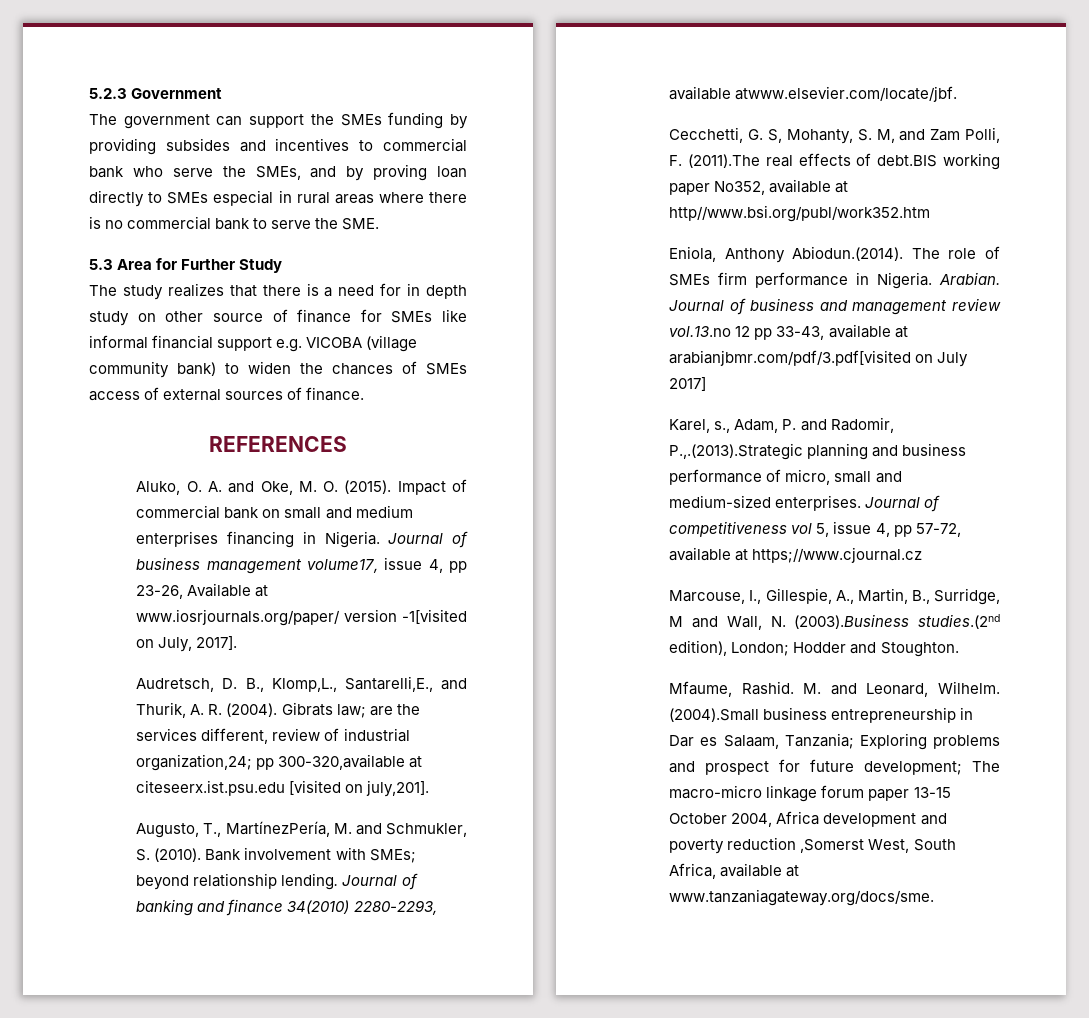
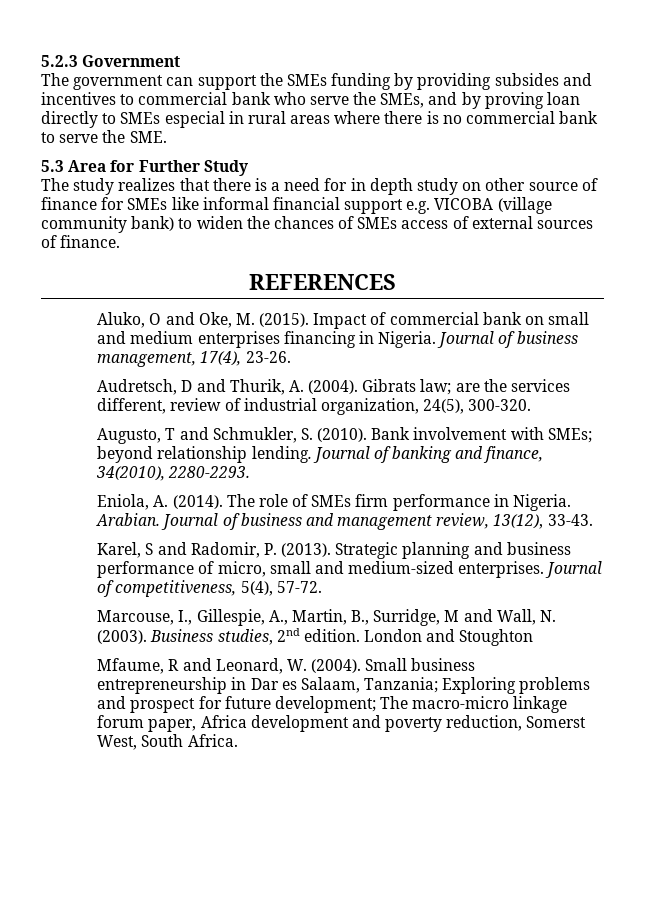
[186,481,222,492] O. A. -> [149,313,162,325] O
[323,481,339,492] O. -> (255, 319) none
[206,557,467,574] [136,583,269,599] [136,609,467,626] [136,636,238,652] [136,676,433,692] management volume17, issue 4, pp 23-26, Available at www.iosrjournals.org/paper/ version -1[visited on July, 2017]. // Audretsch, D. B., Klomp,L., Santarelli,E., -> [97,351,291,367] [97,379,193,395] management, 17(4), 23-26. // Audretsch, D
[208,704,223,715] R. -> (304, 386) none
[136,754,423,771] [136,780,430,797] [136,821,352,838] organization,24; pp 300-320,available at citeseerx.ist.psu.edu [visited on july,201]. // Augusto, T., MartínezPería, M. -> [320,398,532,415] [97,428,176,444] organization, 24(5), 300-320. // Augusto, T
[226,899,437,916] [669,86,958,102] [669,127,1001,144] [669,153,1000,170] [669,179,849,195] [669,205,931,222] finance 34(2010) 2280-2293, available atwww.elsevier.com/locate/jbf. // Cecchetti, G. S, Mohanty, S. M, and Zam Polli, F. (2011).The real effects of debt.BIS working paper No352, available at http//www.bsi.org/publ/work352.htm -> [483,446,544,463] [96,466,251,481] finance, 34(2010), 2280-2293.
[724,246,904,263] Anthony Abiodun.(2014). -> [153,495,223,509] A. (2014).
[952,298,1001,311] [669,324,908,340] [669,350,969,367] [669,377,707,391] [669,417,894,433] [669,443,804,460] review vol.13.no 12 pp 33-43, available at arabianjbmr.com/pdf/3.pdf[visited on July 2017] // Karel, s., Adam, P. and Radomir, P.,.(2013).Strategic -> [436,513,593,529] [97,542,399,559] review, 13(12), 33-43. // Karel, S and Radomir, P. (2013). Strategic
[669,521,961,537] [669,547,923,563] competitiveness vol 5, issue 4, pp 57-72, available at https;//www.cjournal.cz -> [115,580,322,597] competitiveness, 5(4), 57-72.
[794,614,1000,629] [669,640,959,657] [669,681,1000,697] [669,708,760,722] (2003).Business studies.(2nd edition), London; Hodder and Stoughton. // Mfaume, Rashid. M. and Leonard, Wilhelm. (2004).Small -> [97,628,534,646] [97,658,408,674] (2003). Business studies, 2nd edition. London and Stoughton // Mfaume, R and Leonard, W. (2004). Small
[868,787,951,801] [669,811,947,827] [669,837,956,854] [669,863,800,879] [669,889,935,906] paper 13-15 October 2004, Africa development and poverty reduction ,Somerst West, South Africa, available at www.tanzaniagateway.org/docs/sme. -> [148,715,587,732] [97,734,238,750] paper, Africa development and poverty reduction, Somerst West, South Africa.

